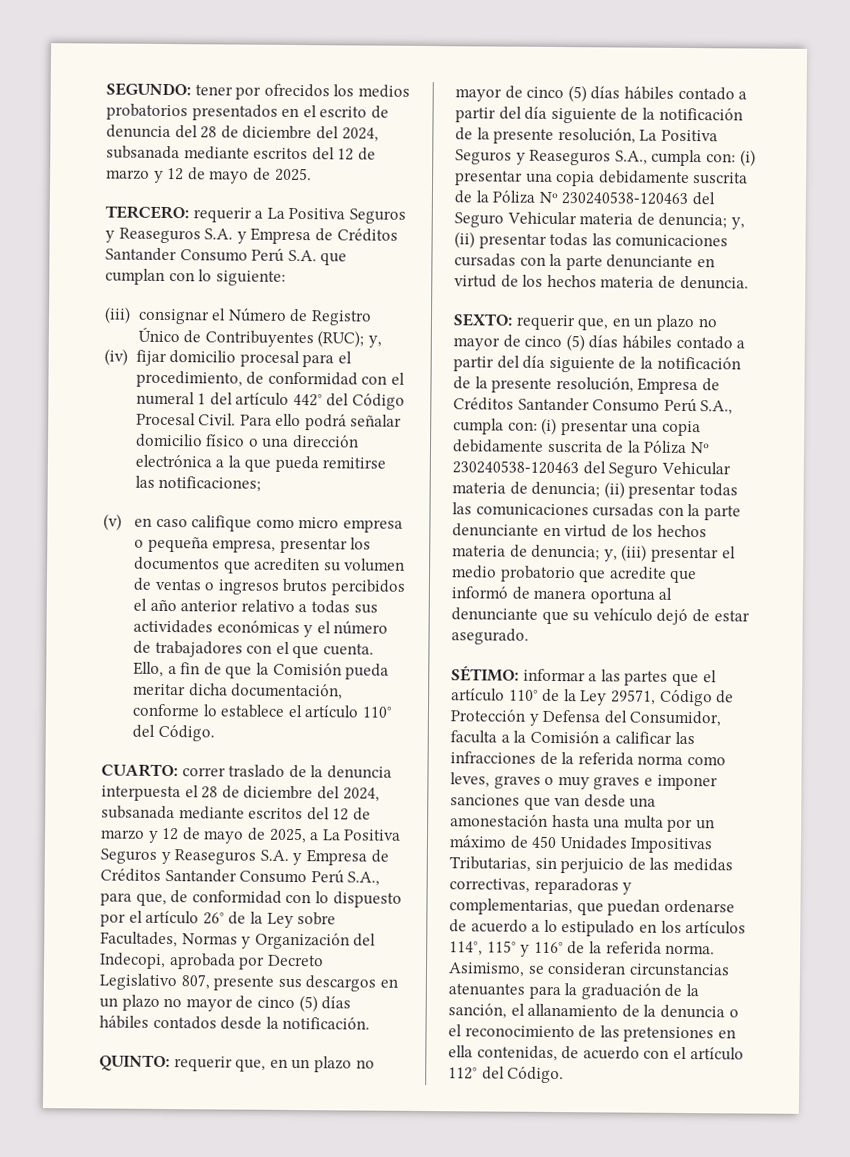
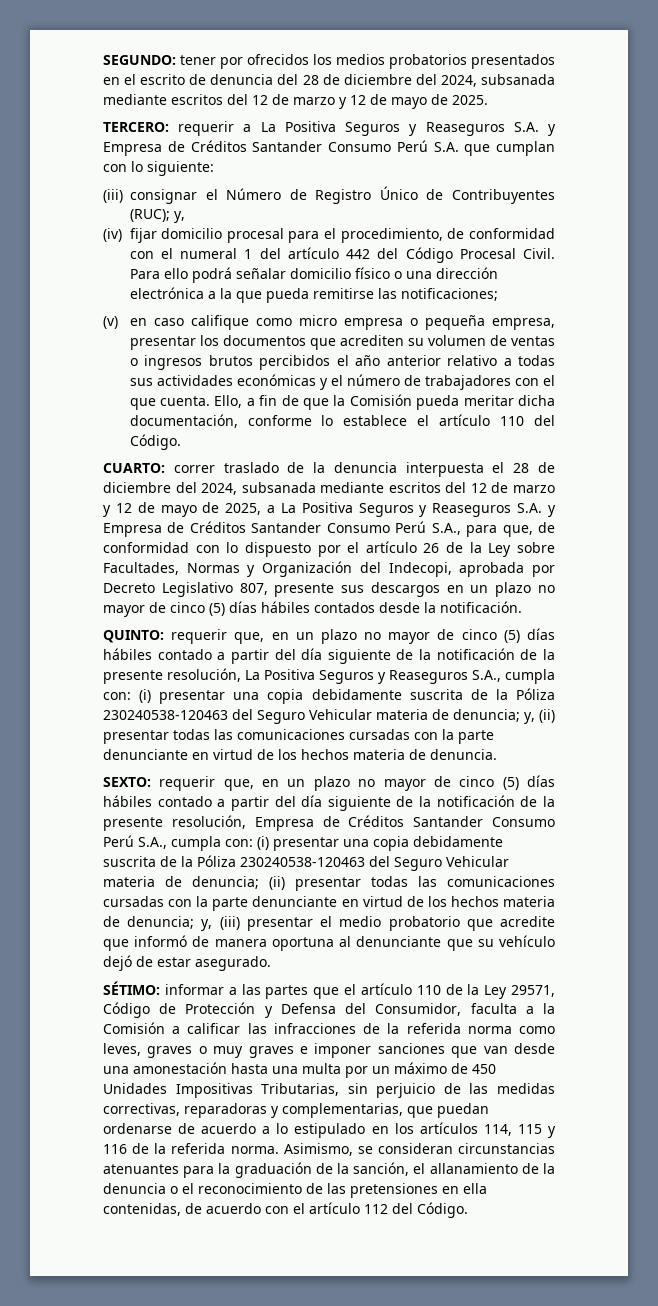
[292,393,323,407] 442° -> [346,249,371,259] 442
[362,706,394,718] 110° -> [500,416,525,426] 110
[202,912,225,925] 26° -> [423,543,440,553] 26
[538,191,558,204] Nº -> (555, 694) none
[689,442,710,454] Nº -> (236, 861) none
[508,689,539,701] 110° -> [416,985,441,995] 110
[449,940,564,957] 114°, 115° y 116° -> [483,1124,556,1138] [103,1144,127,1154] 114, 115 y 116
[448,1067,478,1080] 112° -> [364,1204,388,1214] 112

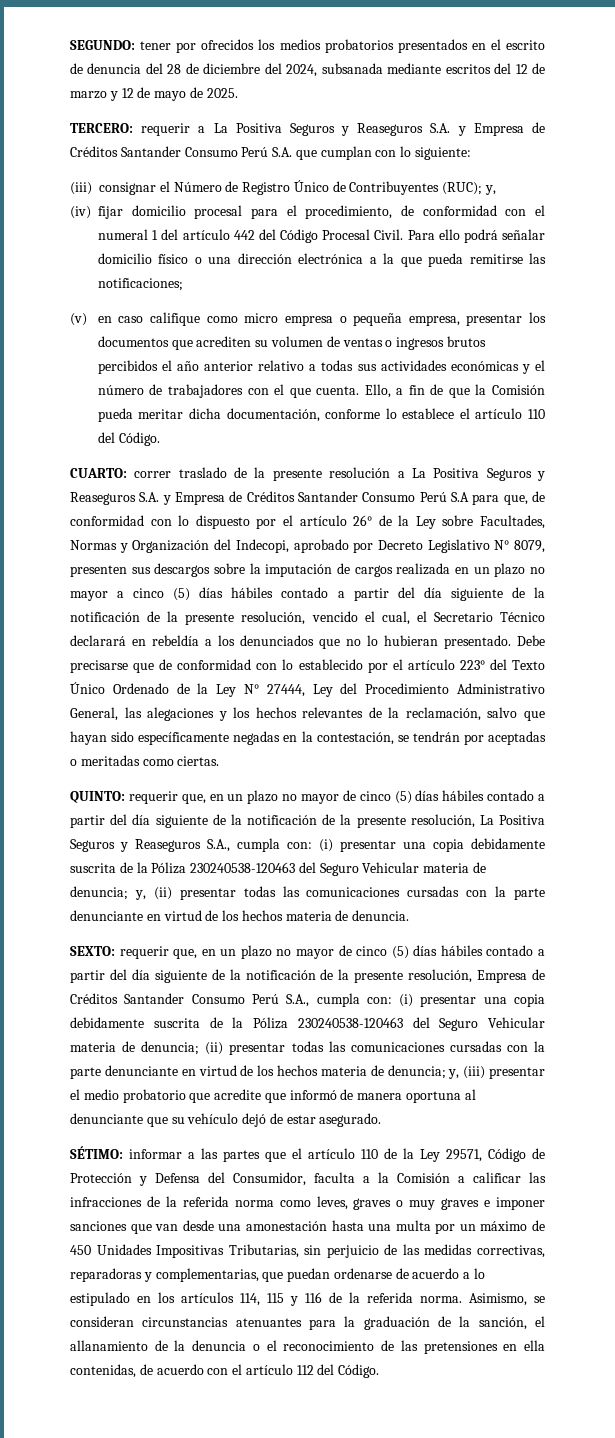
[333,462,555,477] [103,482,555,495] [103,502,262,517] denuncia interpuesta el 28 de diciembre del 2024, subsanada mediante escritos del 12 de marzo y 12 de mayo de 2025, -> [272,467,391,481] presente resolución
[431,523,461,535] S.A., -> [450,492,469,502] S.A
[423,543,440,553] 26 -> [353,515,373,526] 26°
[459,562,525,577] aprobada -> [293,539,349,553] aprobado
[239,582,555,597] [103,601,522,617] 807, presente sus descargos en un plazo no mayor de cinco (5) días hábiles contados desde la notificación. -> [494,540,545,553] [70,563,545,577] [70,587,546,601] [70,611,546,625] [70,635,545,649] [70,659,545,673] [70,682,545,697] [70,707,545,721] [70,731,546,745] [70,755,220,766] N° 8079, presenten sus descargos sobre la imputación de cargos realizada en un plazo no mayor a cinco (5) días hábiles contado a partir del día siguiente de la notificación de la presente resolución, vencido el cual, el Secretario Técnico declarará en rebeldía a los denunciados que no lo hubieran presentado. Debe precisarse que de conformidad con lo establecido por el artículo 223° del Texto Único Ordenado de la Ley N° 27444, Ley del Procedimiento Administrativo General, las alegaciones y los hechos relevantes de la reclamación, salvo que hayan sido específicamente negadas en la contestación, se tendrán por aceptadas o meritadas como ciertas.

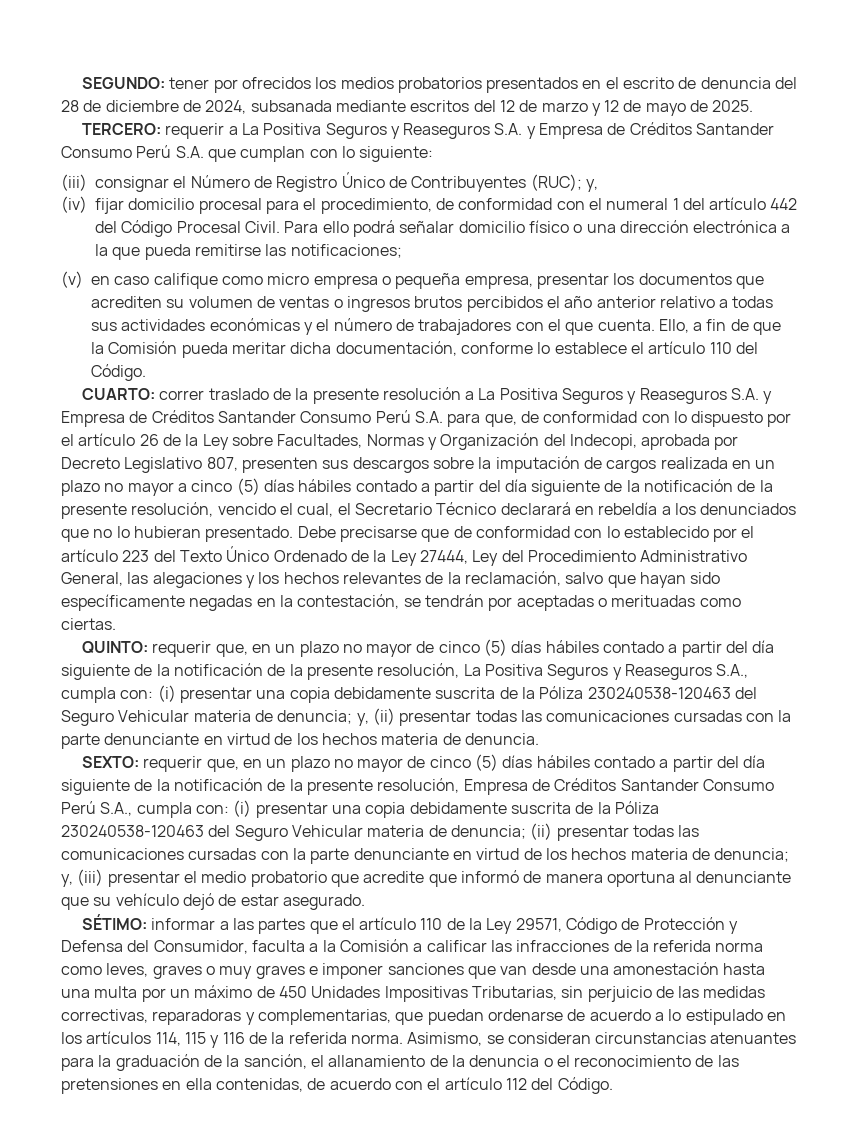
[264,63,282,74] del -> [182,100,201,112] de
[450,492,469,502] S.A -> [414,411,443,423] S.A.
[353,515,373,526] 26° -> [139,434,159,446] 26
[293,539,349,553] aprobado -> [641,434,711,450] aprobada
[494,540,545,553] N° 8079, -> [206,457,238,471] 807,
[459,660,485,670] 223° -> [122,550,150,562] 223
[244,684,259,694] N° -> (417, 558) none
[80,755,140,766] meritadas -> [611,595,696,607] merituadas

